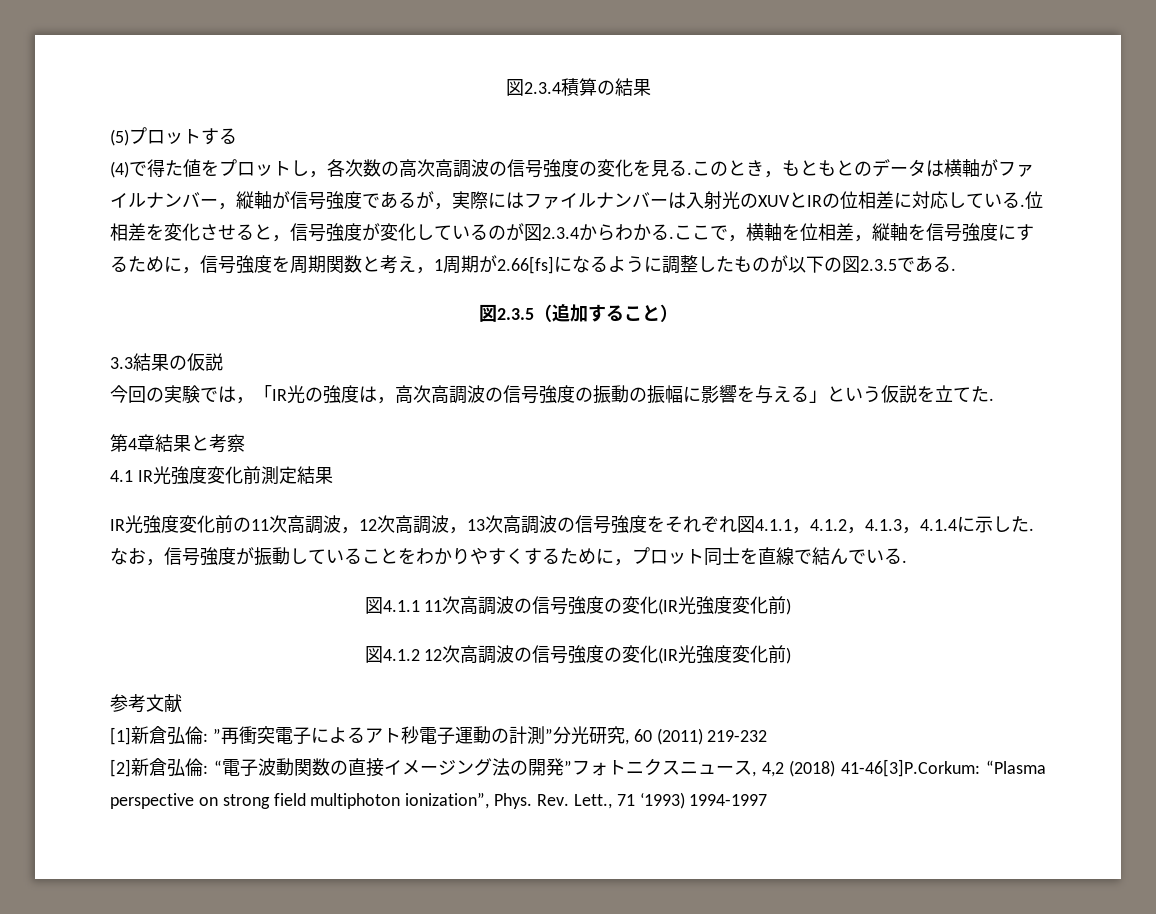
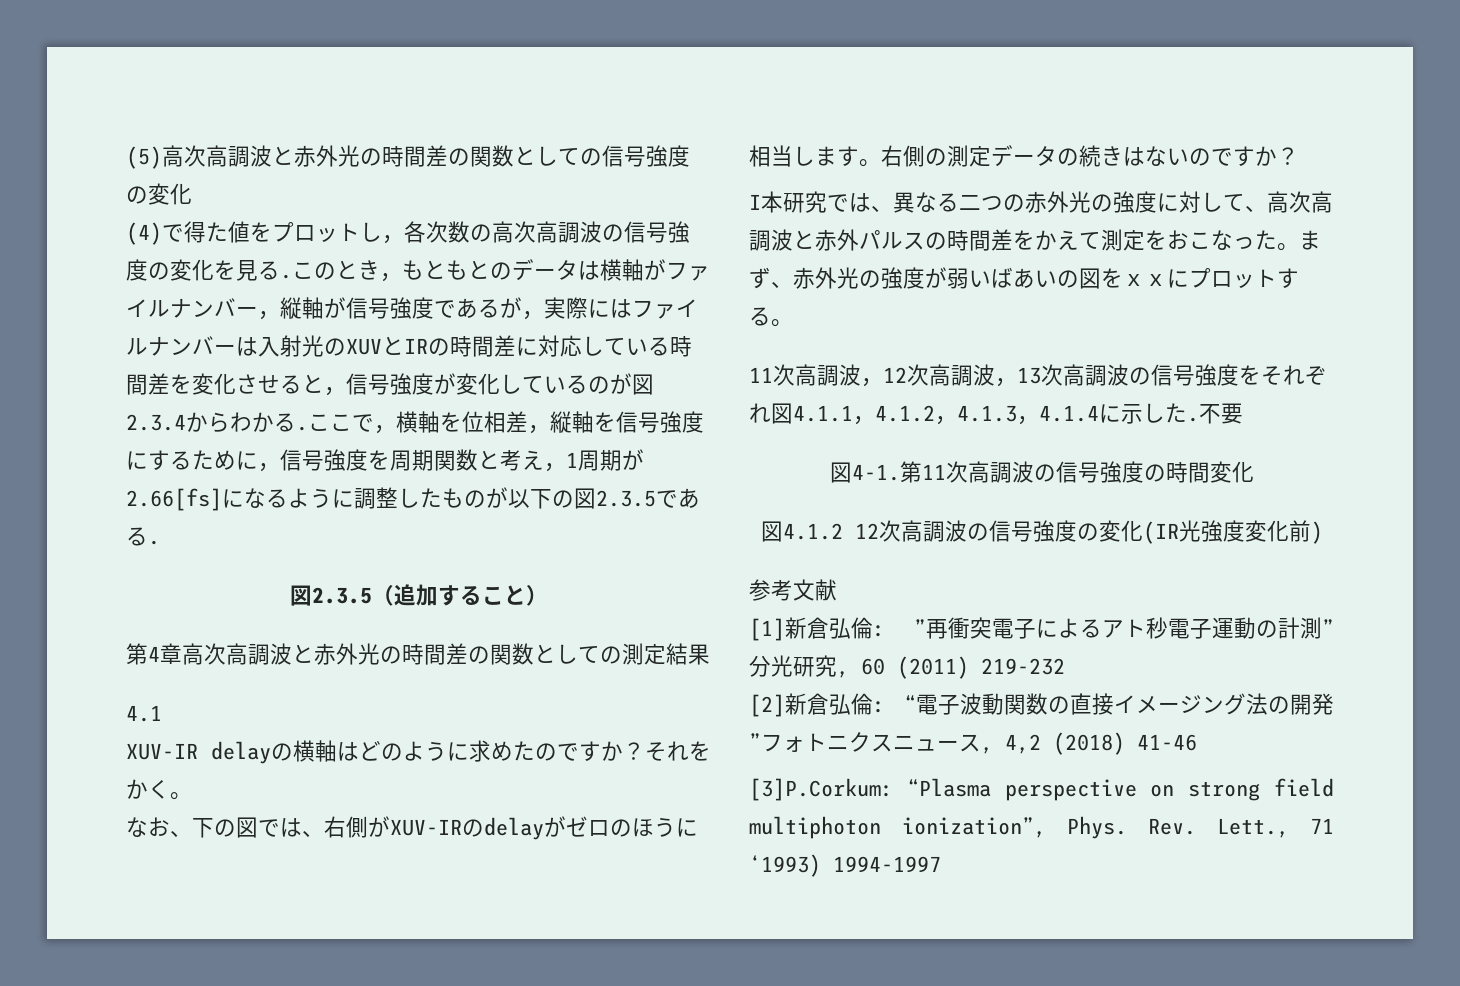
[505,78,651,96] [110,127,237,146] 図2.3.4積算の結果 // (5)プロットする -> [126,145,690,169] [126,183,192,205] (5)高次高調波と赤外光の時間差の関数としての信号強度の変化
[840,191,876,209] 位相 -> [450,335,494,357] 時間
[1020,191,1043,209] [110,223,128,241] .位相 -> [670,335,692,357] [126,374,148,395] 時間
[110,353,223,371] [110,385,994,404] [110,434,245,453] [110,466,333,485] [110,515,251,534] 3.3結果の仮説 // 今回の実験では，「IR光の強度は，高次高調波の信号強度の振動の振幅に影響を与える」という仮説を立てた. // 第4章結果と考察 // 4.1 IR光強度変化前測定結果 // IR光強度変化前の -> [126,643,710,665] [126,705,162,722] [126,740,711,764] [126,779,192,800] [126,816,698,840] [749,145,1299,167] [749,191,1333,213] [749,229,1321,251] [749,267,1299,289] [749,307,793,327] 第4章高次高調波と赤外光の時間差の関数としての測定結果 // 4.1 // XUV-IR delayの横軸はどのように求めたのですか？それをかく。 // なお、下の図では、右側がXUV-IRのdelayがゼロのほうに相当します。右側の測定データの続きはないのですか？ // I本研究では、異なる二つの赤外光の強度に対して、高次高調波と赤外パルスの時間差をかえて測定をおこなった。まず、赤外光の強度が弱いばあいの図をｘｘにプロットする。 //
[110,547,907,566] [364,597,420,614] なお，信号強度が振動していることをわかりやすくするために，プロット同士を直線で結んでいる. // 図4.1.1 -> [1199,403,1243,424] [829,461,922,483] 不要 // 図4-1.第
[622,596,792,615] 変化(IR光強度変化前) -> [1165,461,1254,483] 時間変化
[841,759,981,777] 41-46[3]P.Corkum: -> [1137,734,1197,751] [749,778,893,801] 41-46 // [3]P.Corkum:

